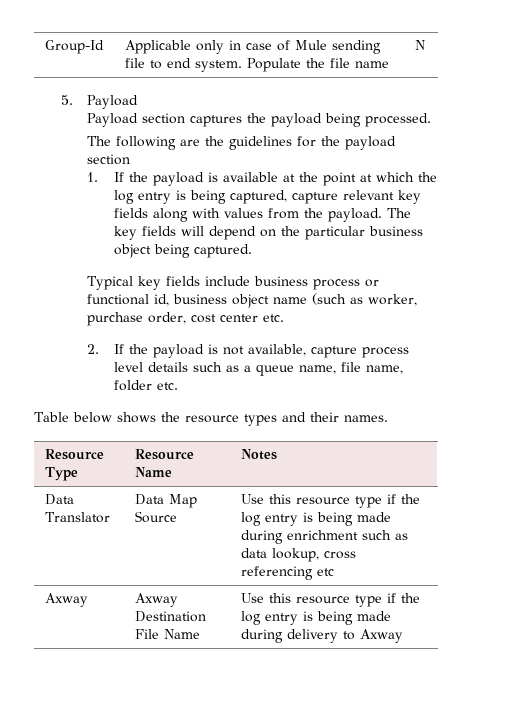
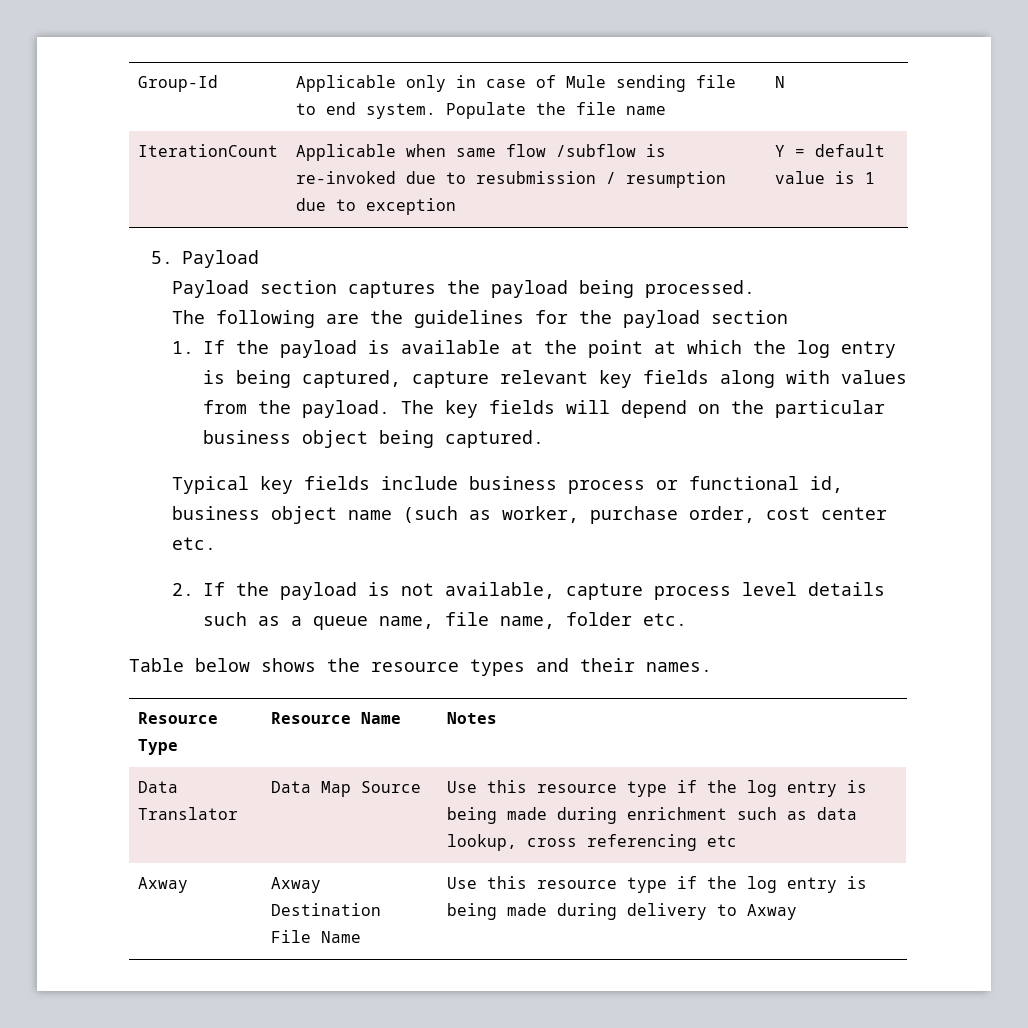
(425, 45) none -> [137,144,278,157] [295,144,666,161] [295,171,726,188] [295,198,456,215] [774,144,885,157] [774,171,875,184] // IterationCount | Applicable when same flow /subflow is re-invoked due to resubmission / resumption due to exception | Y = default value is 1

